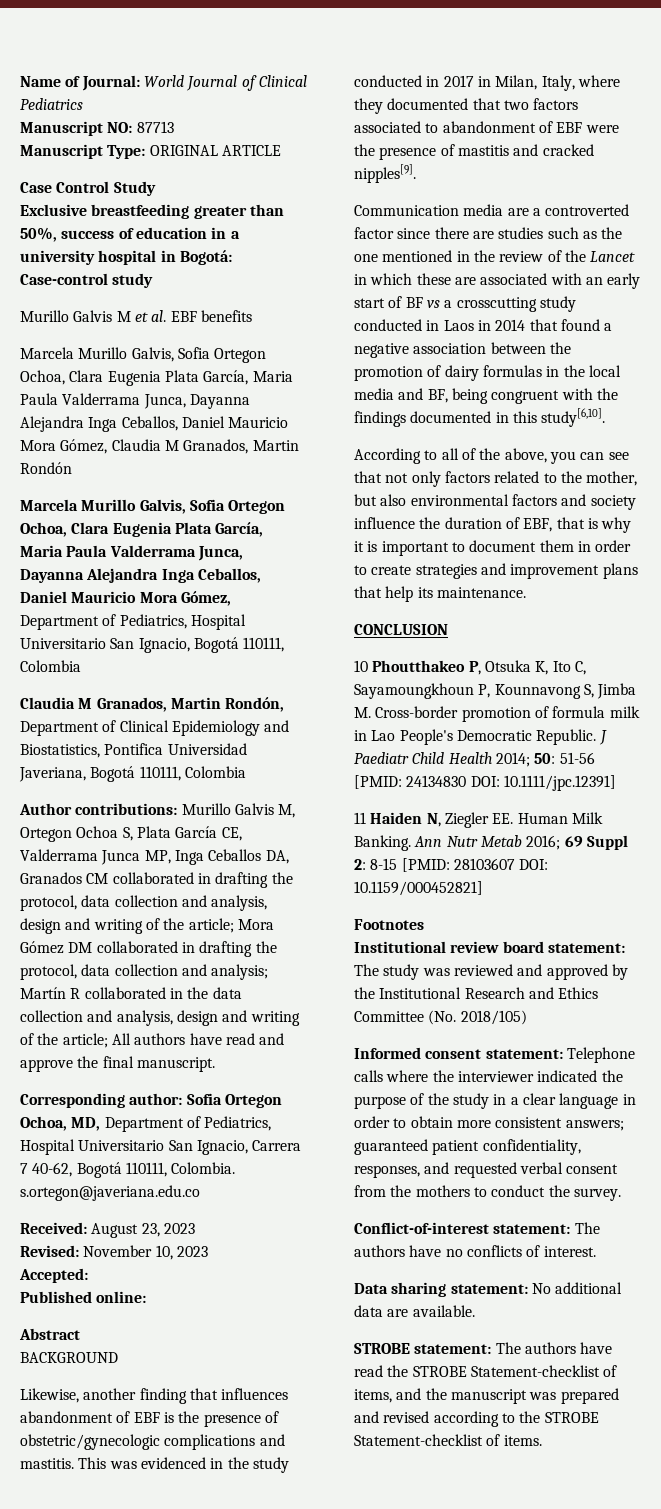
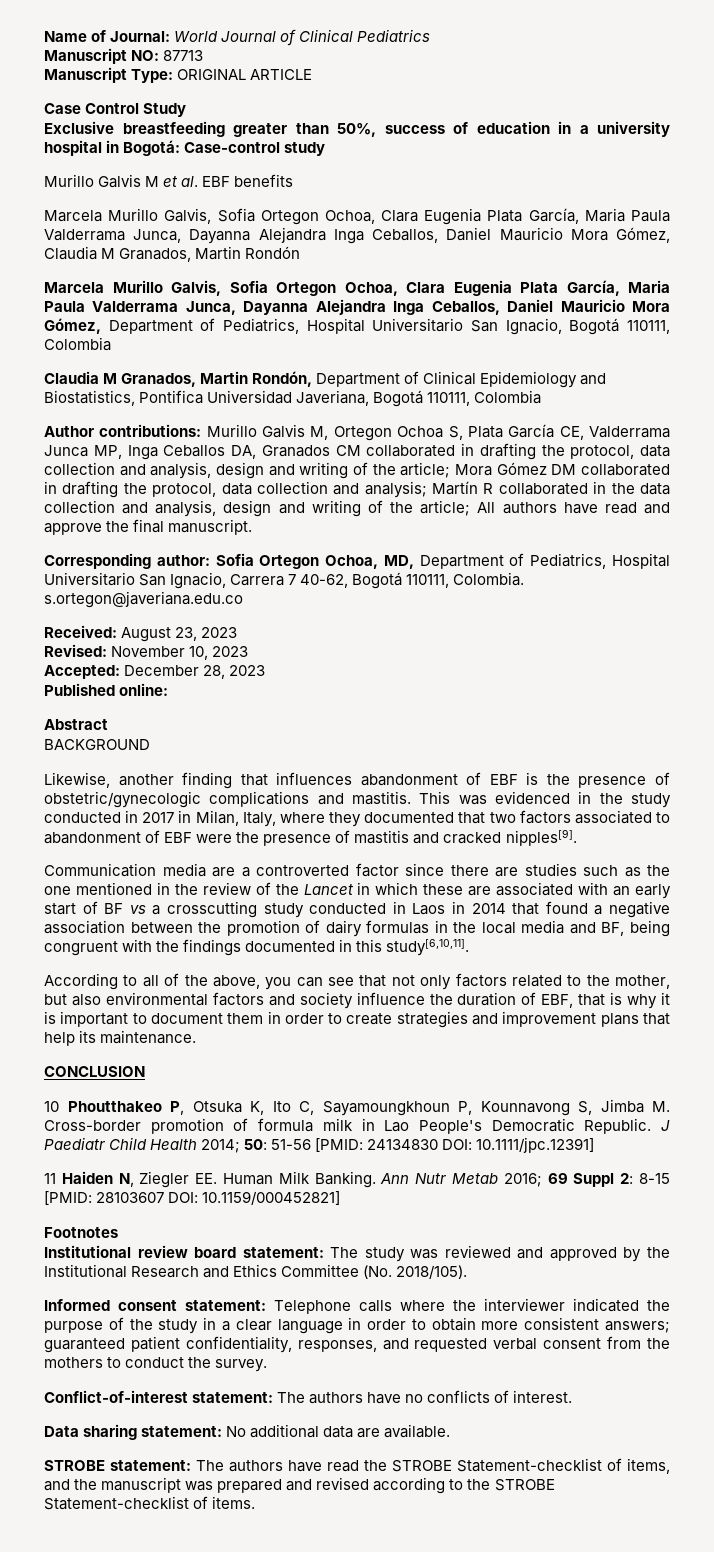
(88, 1275) none -> [124,665,266,679] December 28, 2023
[541,408,606,427] study[6,10]. -> [386,939,470,956] study[6,10,11].
[460,1010,527,1025] 2018/105) -> [396,1265,468,1279] 2018/105).

